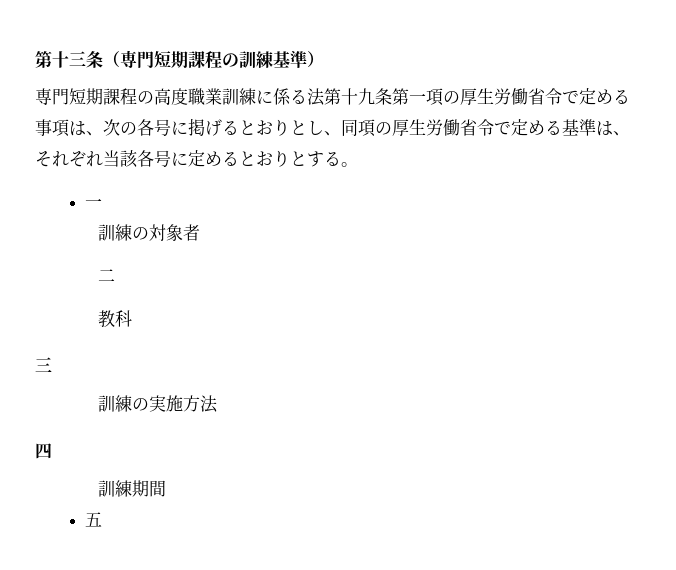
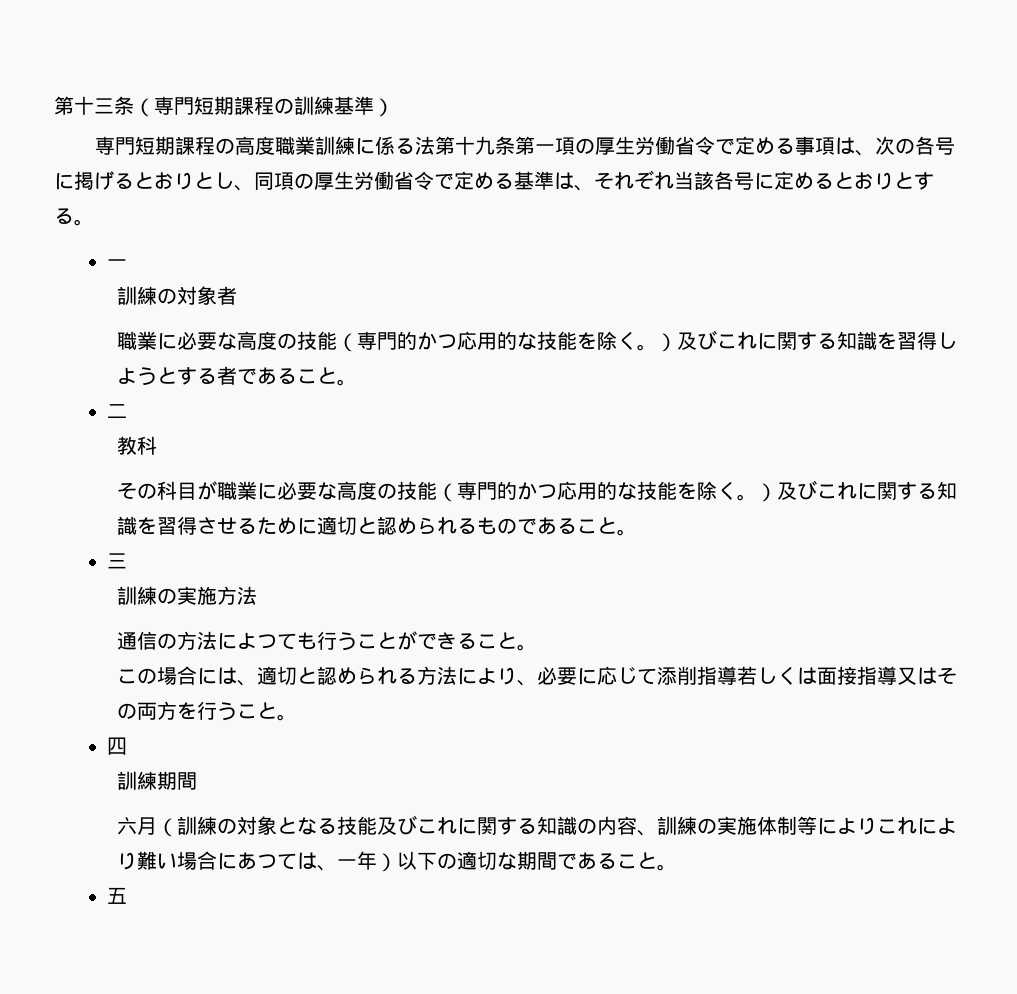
[97,269,115,282] [97,310,132,328] [35,357,52,372] [97,395,218,413] [35,443,52,459] [97,480,166,497] 二 // 教科 // 三 // 訓練の実施方法 // 四 // 訓練期間 -> [116,330,957,352] [116,366,357,386] [107,404,128,418] [116,436,157,455] [116,480,957,502] [116,516,637,536] [107,553,128,569] [116,586,257,605] [116,631,537,651] [116,666,957,686] [116,701,297,721] [107,737,128,755] [116,771,197,790] [116,815,957,837] [116,851,677,872] 職業に必要な高度の技能（専門的かつ応用的な技能を除く。）及びこれに関する知識を習得しようとする者であること。 // 二 // 教科 // その科目が職業に必要な高度の技能（専門的かつ応用的な技能を除く。）及びこれに関する知識を習得させるために適切と認められるものであること。 // 三 // 訓練の実施方法 // 通信の方法によつても行うことができること。 // この場合には、適切と認められる方法により、必要に応じて添削指導若しくは面接指導又はその両方を行うこと。 // 四 // 訓練期間 // 六月（訓練の対象となる技能及びこれに関する知識の内容、訓練の実施体制等によりこれにより難い場合にあつては、一年）以下の適切な期間であること。

